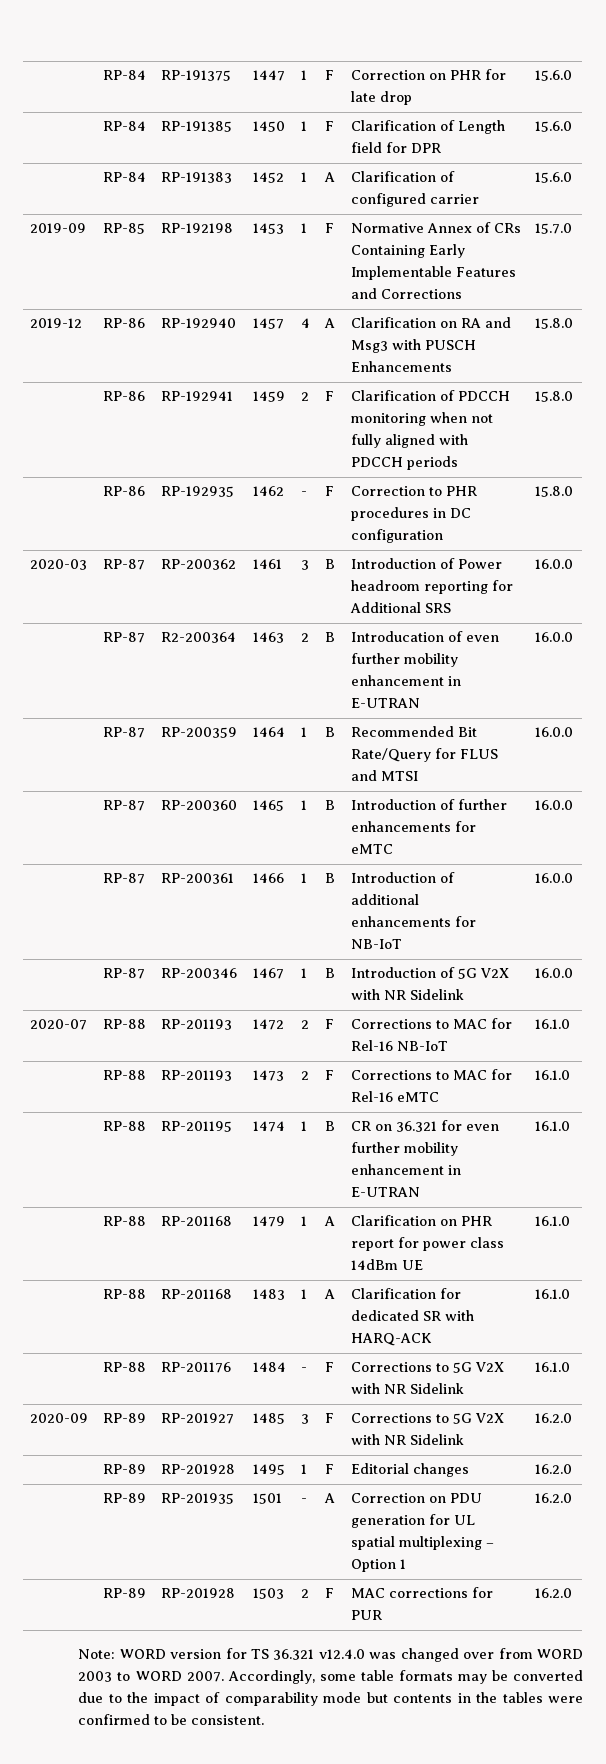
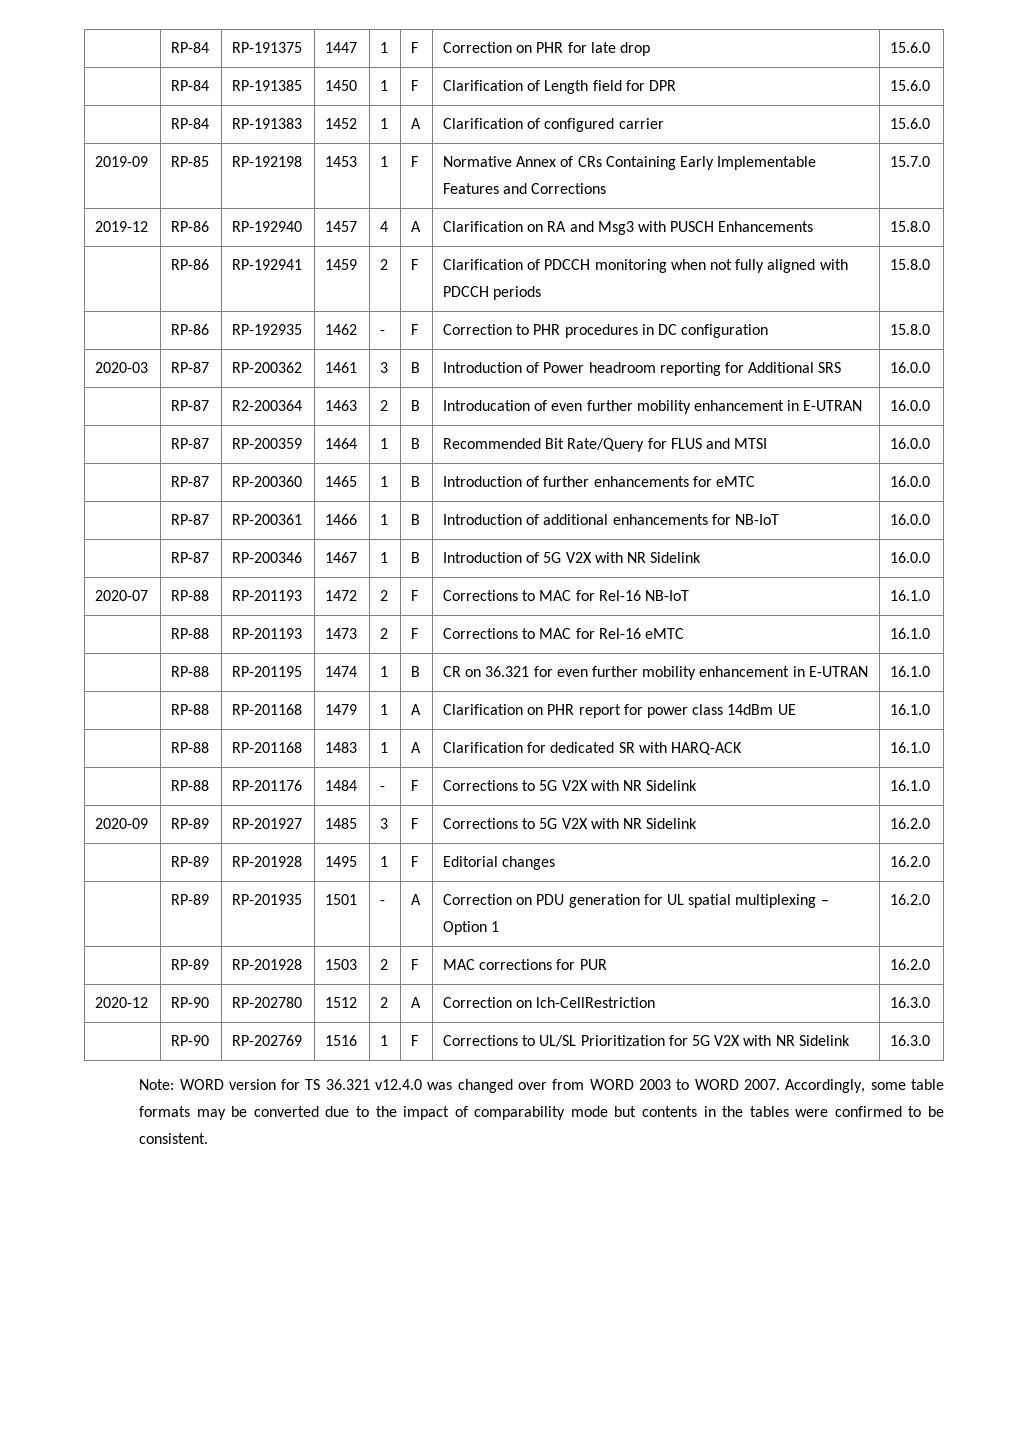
(573, 1593) none -> [95,997,149,1008] [171,997,210,1008] [232,997,303,1008] [325,997,358,1008] [380,997,389,1008] [411,997,422,1008] [443,997,656,1008] [890,997,931,1008] [171,1035,210,1046] [232,1035,303,1046] [325,1035,358,1046] [380,1035,389,1046] [411,1035,419,1046] [443,1035,850,1047] [890,1035,931,1046] // 2020-12 | RP-90 | RP-202780 | 1512 | 2 | A | Correction on lch-CellRestriction | 16.3.0 // | RP-90 | RP-202769 | 1516 | 1 | F | Corrections to UL/SL Prioritization for 5G V2X with NR Sidelink | 16.3.0

